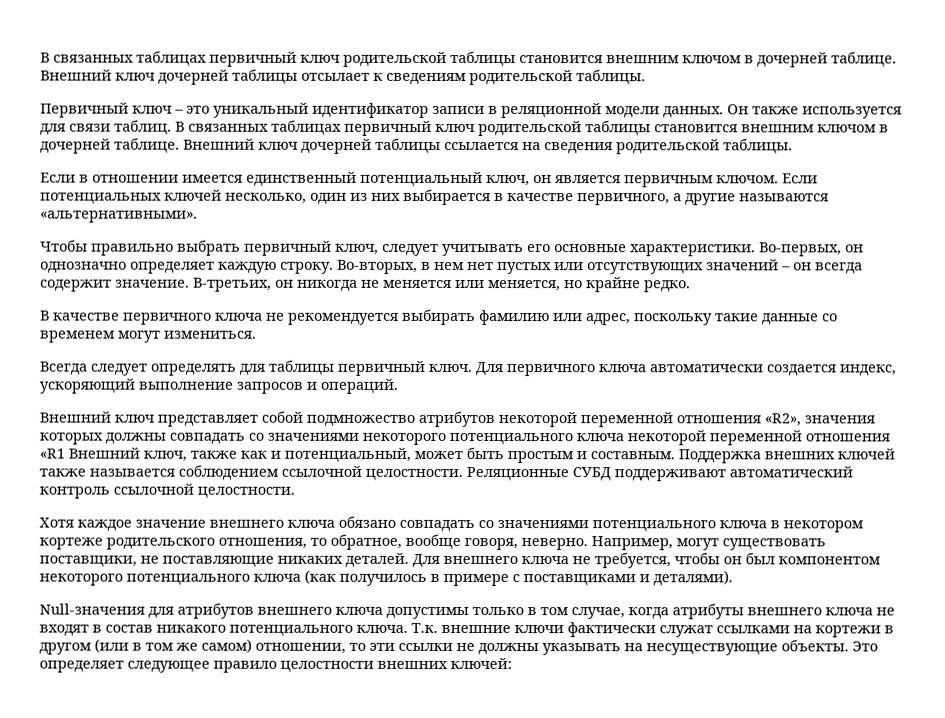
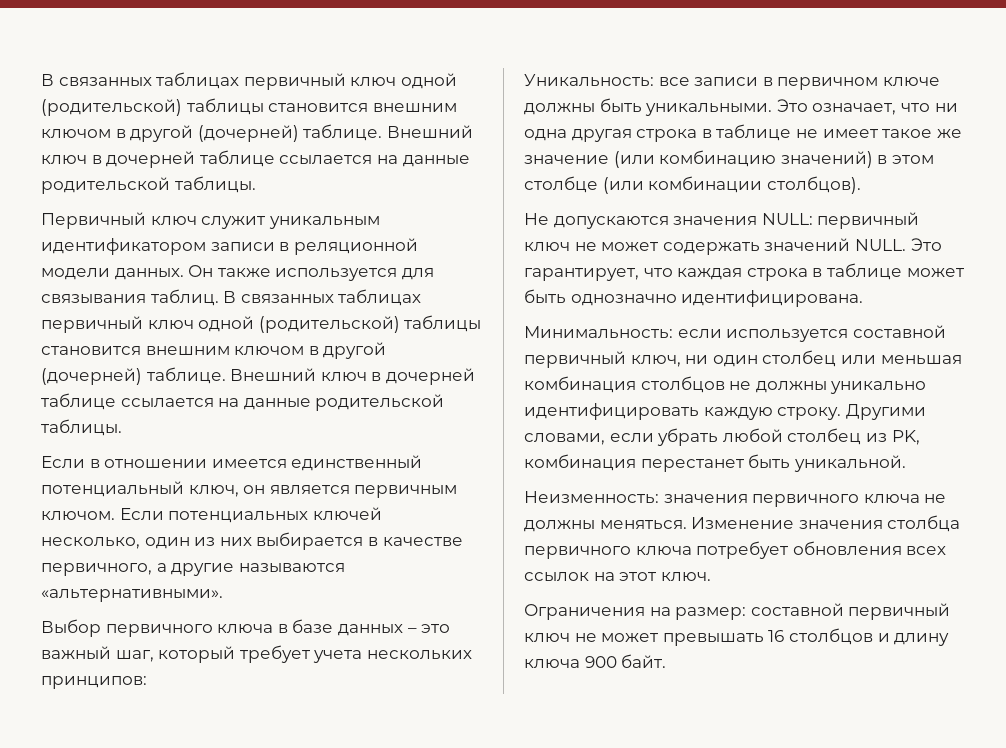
[40,50,897,68] [40,68,467,85] В связанных таблицах первичный ключ родительской таблицы становится внешним ключом в дочерней таблице. Внешний ключ дочерней таблицы отсылает к сведениям -> [41,72,457,90] [41,98,457,116] [41,124,473,142] [41,150,470,168] В связанных таблицах первичный ключ одной (родительской) таблицы становится внешним ключом в другой (дочерней) таблице. Внешний ключ в дочерней таблице ссылается на данные
[174,102,429,118] – это уникальный идентификатор -> [201,216,380,229] [41,238,206,255] служит уникальным идентификатором
[69,123,111,132] связи -> [41,294,146,304] связывания
[478,120,889,137] [40,137,613,155] родительской таблицы становится внешним ключом в дочерней таблице. Внешний ключ дочерней таблицы ссылается на сведения -> [198,315,482,333] [41,342,387,359] [41,367,475,385] [41,393,311,410] одной (родительской) таблицы становится внешним ключом в другой (дочерней) таблице. Внешний ключ в дочерней таблице ссылается на данные
[40,239,864,257] [40,259,863,275] [40,277,691,293] [40,308,838,326] [40,330,257,343] [39,359,896,377] [39,378,398,394] [39,410,875,428] [39,430,890,446] [39,446,895,464] [39,464,853,482] [39,483,295,499] [39,515,864,533] [39,533,826,551] [39,552,881,569] [39,569,733,587] [39,602,895,620] [39,622,894,638] [39,638,878,656] [39,657,512,673] Чтобы правильно выбрать первичный ключ, следует учитывать его основные характеристики. Во-первых, он однозначно определяет каждую строку. Во-вторых, в нем нет пустых или отсутствующих значений – он всегда содержит значение. В-третьих, он никогда не меняется или меняется, но крайне редко. // В качестве первичного ключа не рекомендуется выбирать фамилию или адрес, поскольку такие данные со временем могут измениться. // Всегда следует определять для таблицы первичный ключ. Для первичного ключа автоматически создается индекс, ускоряющий выполнение запросов и операций. // Внешний ключ представляет собой подмножество атрибутов некоторой переменной отношения «R2», значения которых должны совпадать со значениями некоторого потенциального ключа некоторой переменной отношения «R1 Внешний ключ, также как и потенциальный, может быть простым и составным. Поддержка внешних ключей также называется соблюдением ссылочной целостности. Реляционные СУБД поддерживают автоматический контроль ссылочной целостности. // Хотя каждое значение внешнего ключа обязано совпадать со значениями потенциального ключа в некотором кортеже родительского отношения, то обратное, вообще говоря, неверно. Например, могут существовать поставщики, не поставляющие никаких деталей. Для внешнего ключа не требуется, чтобы он был компонентом некоторого потенциального ключа (как получилось в примере с поставщиками и деталями). // Null-значения для атрибутов внешнего ключа допустимы только в том случае, когда атрибуты внешнего ключа не входят в состав никакого потенциального ключа. Т.к. внешние ключи фактически служат ссылками на кортежи в другом (или в том же самом) отношении, то эти ссылки не должны указывать на несуществующие объекты. Это определяет следующее правило целостности внешних ключей: -> [41,619,451,637] [41,645,472,663] [41,676,147,689] [524,74,940,90] [524,98,958,116] [524,124,962,142] [524,150,934,168] [524,176,861,194] [524,212,920,229] [524,238,942,255] [524,263,964,281] [524,289,864,307] [524,325,946,342] [524,350,962,368] [524,376,927,394] [524,403,926,420] [524,428,920,446] [524,454,906,472] [524,491,947,507] [524,515,961,532] [524,541,947,559] [524,572,711,582] [524,603,951,620] [524,628,950,646] [524,654,667,668] Выбор первичного ключа в базе данных – это важный шаг, который требует учета нескольких принципов: // Уникальность: все записи в первичном ключе должны быть уникальными. Это означает, что ни одна другая строка в таблице не имеет такое же значение (или комбинацию значений) в этом столбце (или комбинации столбцов). // Не допускаются значения NULL: первичный ключ не может содержать значений NULL. Это гарантирует, что каждая строка в таблице может быть однозначно идентифицирована. // Минимальность: если используется составной первичный ключ, ни один столбец или меньшая комбинация столбцов не должны уникально идентифицировать каждую строку. Другими словами, если убрать любой столбец из PK, комбинация перестанет быть уникальной. // Неизменность: значения первичного ключа не должны меняться. Изменение значения столбца первичного ключа потребует обновления всех ссылок на этот ключ. // Ограничения на размер: составной первичный ключ не может превышать 16 столбцов и длину ключа 900 байт.

